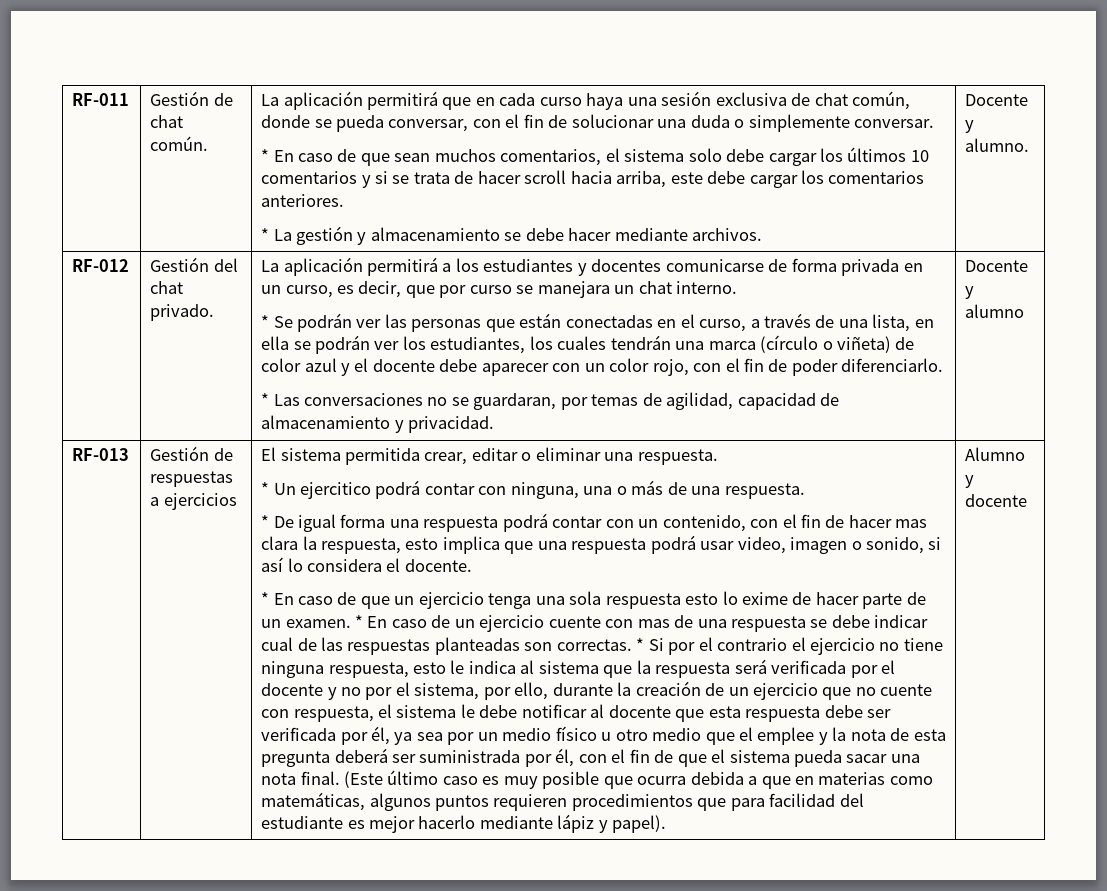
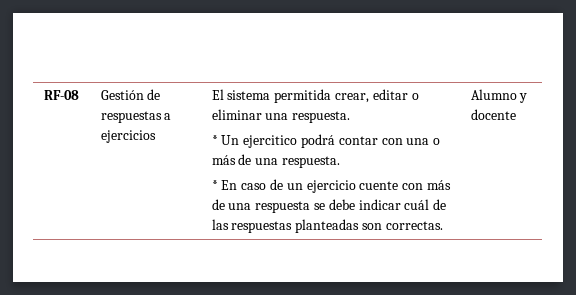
[72,93,130,106] [150,91,233,106] [150,115,184,128] [150,136,209,151] [261,91,911,110] [261,114,935,132] [261,147,929,166] [261,170,925,188] [261,194,345,207] [261,226,763,245] [965,94,1029,106] [965,120,975,133] [965,138,1030,152] [72,259,130,272] [150,257,238,272] [150,281,184,294] [150,304,215,321] [261,257,923,276] [261,281,738,298] [261,313,934,332] [261,335,915,354] [261,358,944,376] [261,392,840,410] [261,415,495,433] [965,260,1029,272] [965,286,975,299] [965,304,1025,318] [72,448,130,461] RF-011 | Gestión de chat común. | La aplicación permitirá que en cada curso haya una sesión exclusiva de chat común, donde se pueda conversar, con el fin de solucionar una duda o simplemente conversar. // * En caso de que sean muchos comentarios, el sistema solo debe cargar los últimos 10 comentarios y si se trata de hacer scroll hacia arriba, este debe cargar los comentarios anteriores. // * La gestión y almacenamiento se debe hacer mediante archivos. | Docente y alumno. // RF-012 | Gestión del chat privado. | La aplicación permitirá a los estudiantes y docentes comunicarse de forma privada en un curso, es decir, que por curso se manejara un chat interno. // * Se podrán ver las personas que están conectadas en el curso, a través de una lista, en ella se podrán ver los estudiantes, los cuales tendrán una marca (círculo o viñeta) de color azul y el docente debe aparecer con un color rojo, con el fin de poder diferenciarlo. // * Las conversaciones no se guardaran, por temas de agilidad, capacidad de almacenamiento y privacidad. | Docente y alumno // RF-013 -> [43,90,79,100] RF-08
[510,482,579,499] ninguna, -> (403, 141) none
[273,513,928,532] [261,535,942,554] [261,557,472,572] [261,591,926,609] [261,615,364,628] De igual forma una respuesta podrá contar con un contenido, con el fin de hacer mas clara la respuesta, esto implica que una respuesta podrá usar video, imagen o sonido, si así lo considera el docente. // * En caso de que un ejercicio tenga una sola respuesta esto lo exime de hacer parte de un examen. * -> (218, 185) none
[637,619,670,628] mas -> [426,180,451,190] más
[261,637,294,651] cual -> [404,199,430,210] cuál
[636,637,943,655] [261,659,896,678] [261,681,933,700] [261,704,892,722] [261,726,946,745] [261,748,920,767] [261,770,933,789] [261,792,864,811] [261,814,667,833] * Si por el contrario el ejercicio no tiene ninguna respuesta, esto le indica al sistema que la respuesta será verificada por el docente y no por el sistema, por ello, durante la creación de un ejercicio que no cuente con respuesta, el sistema le debe notificar al docente que esta respuesta debe ser verificada por él, ya sea por un medio físico u otro medio que el emplee y la nota de esta pregunta deberá ser suministrada por él, con el fin de que el sistema pueda sacar una nota final. (Este último caso es muy posible que ocurra debida a que en materias como matemáticas, algunos puntos requieren procedimientos que para facilidad del estudiante es mejor hacerlo mediante lápiz y papel). -> (443, 225) none

